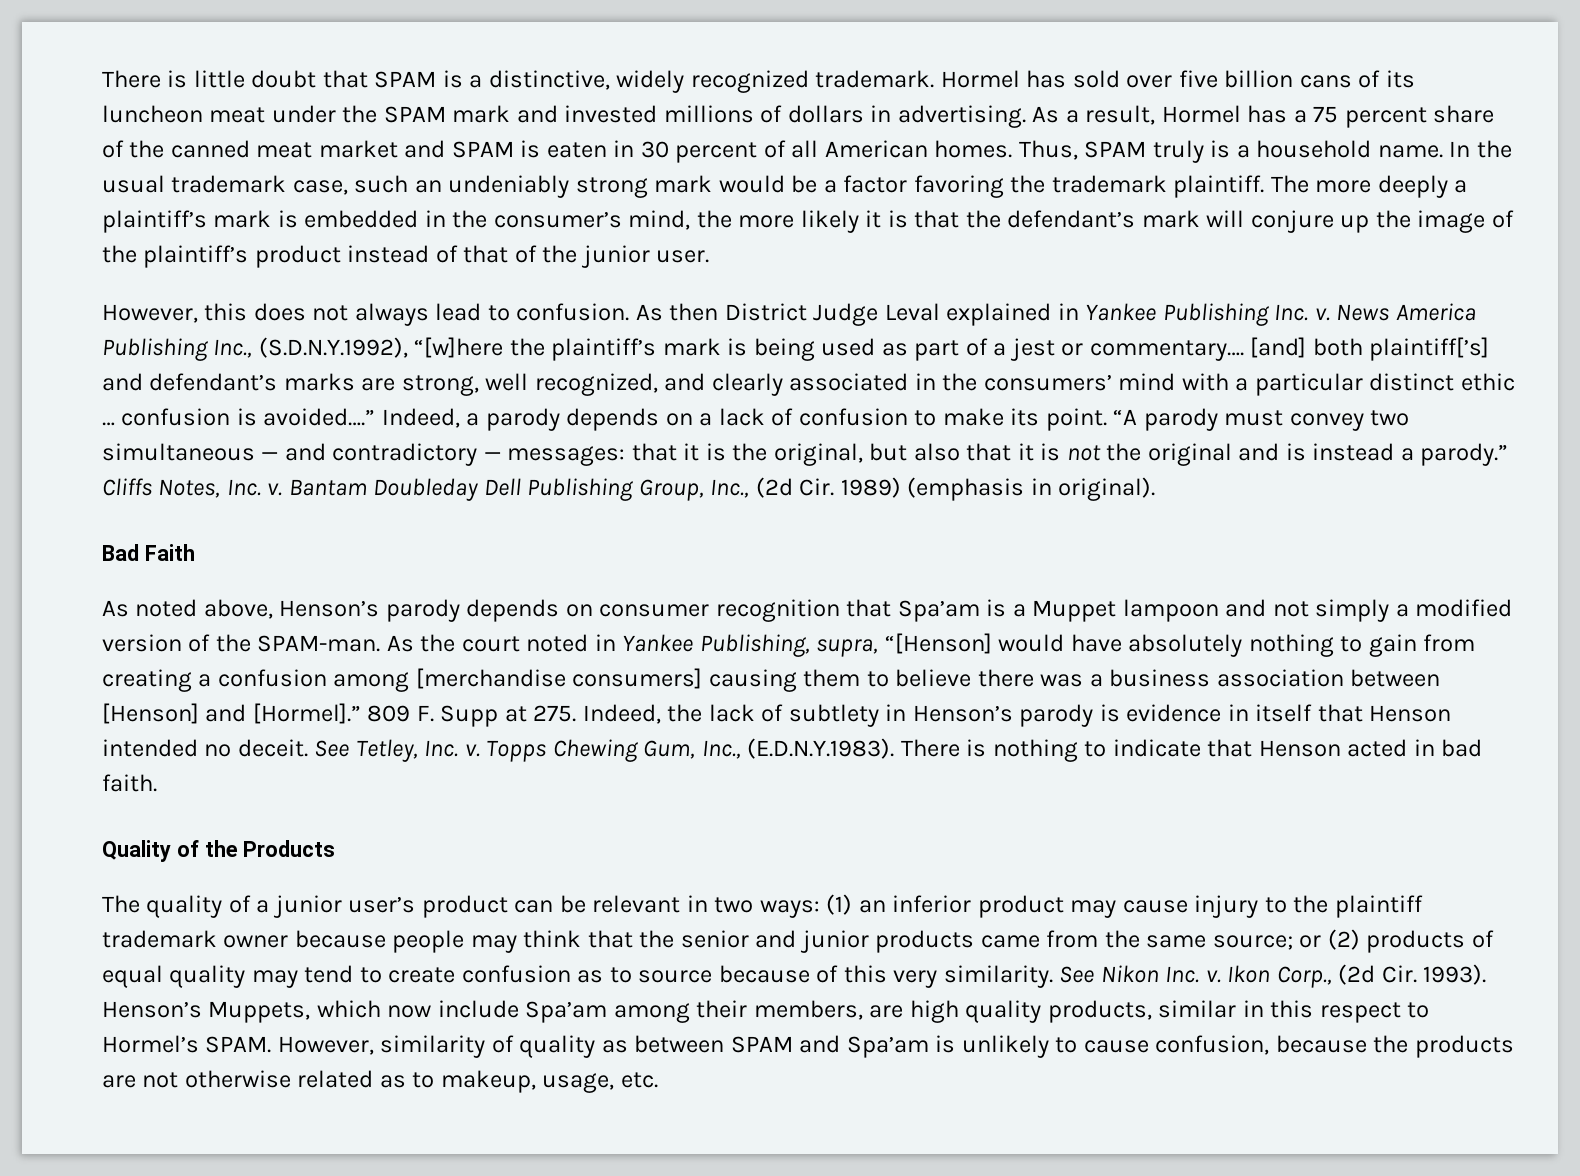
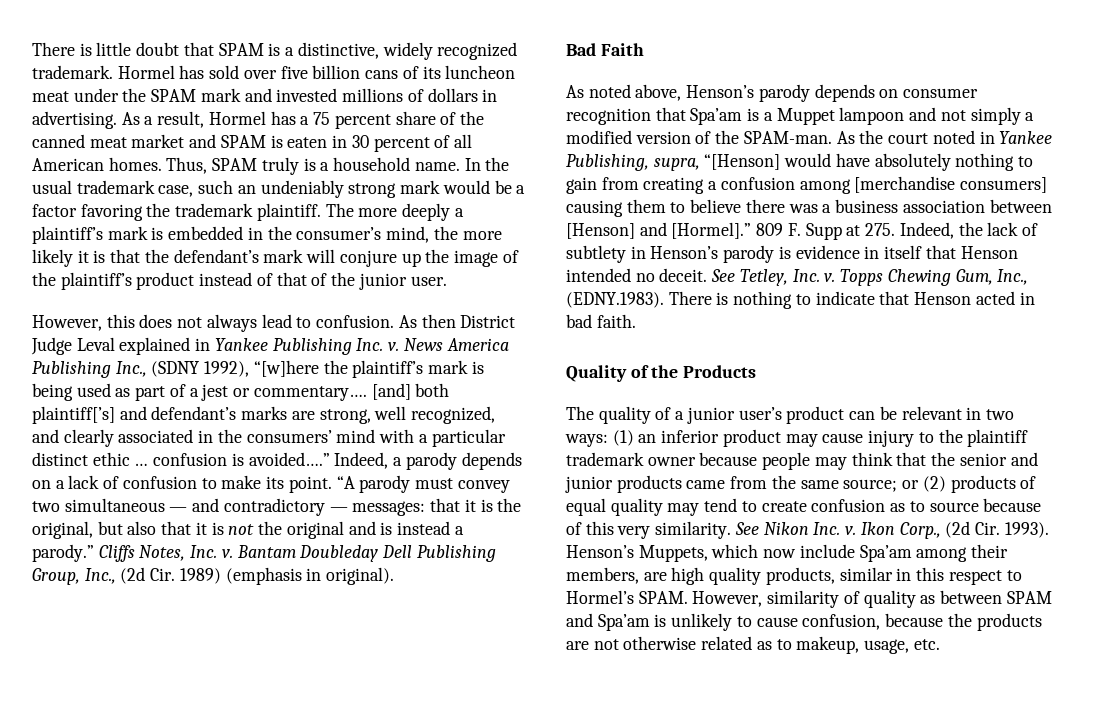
[258,337,408,358] (S.D.N.Y.1992), -> [151,361,250,377] (SDNY 1992),
[747,738,895,759] (E.D.N.Y.1983). -> [566,292,664,308] (EDNY.1983).

